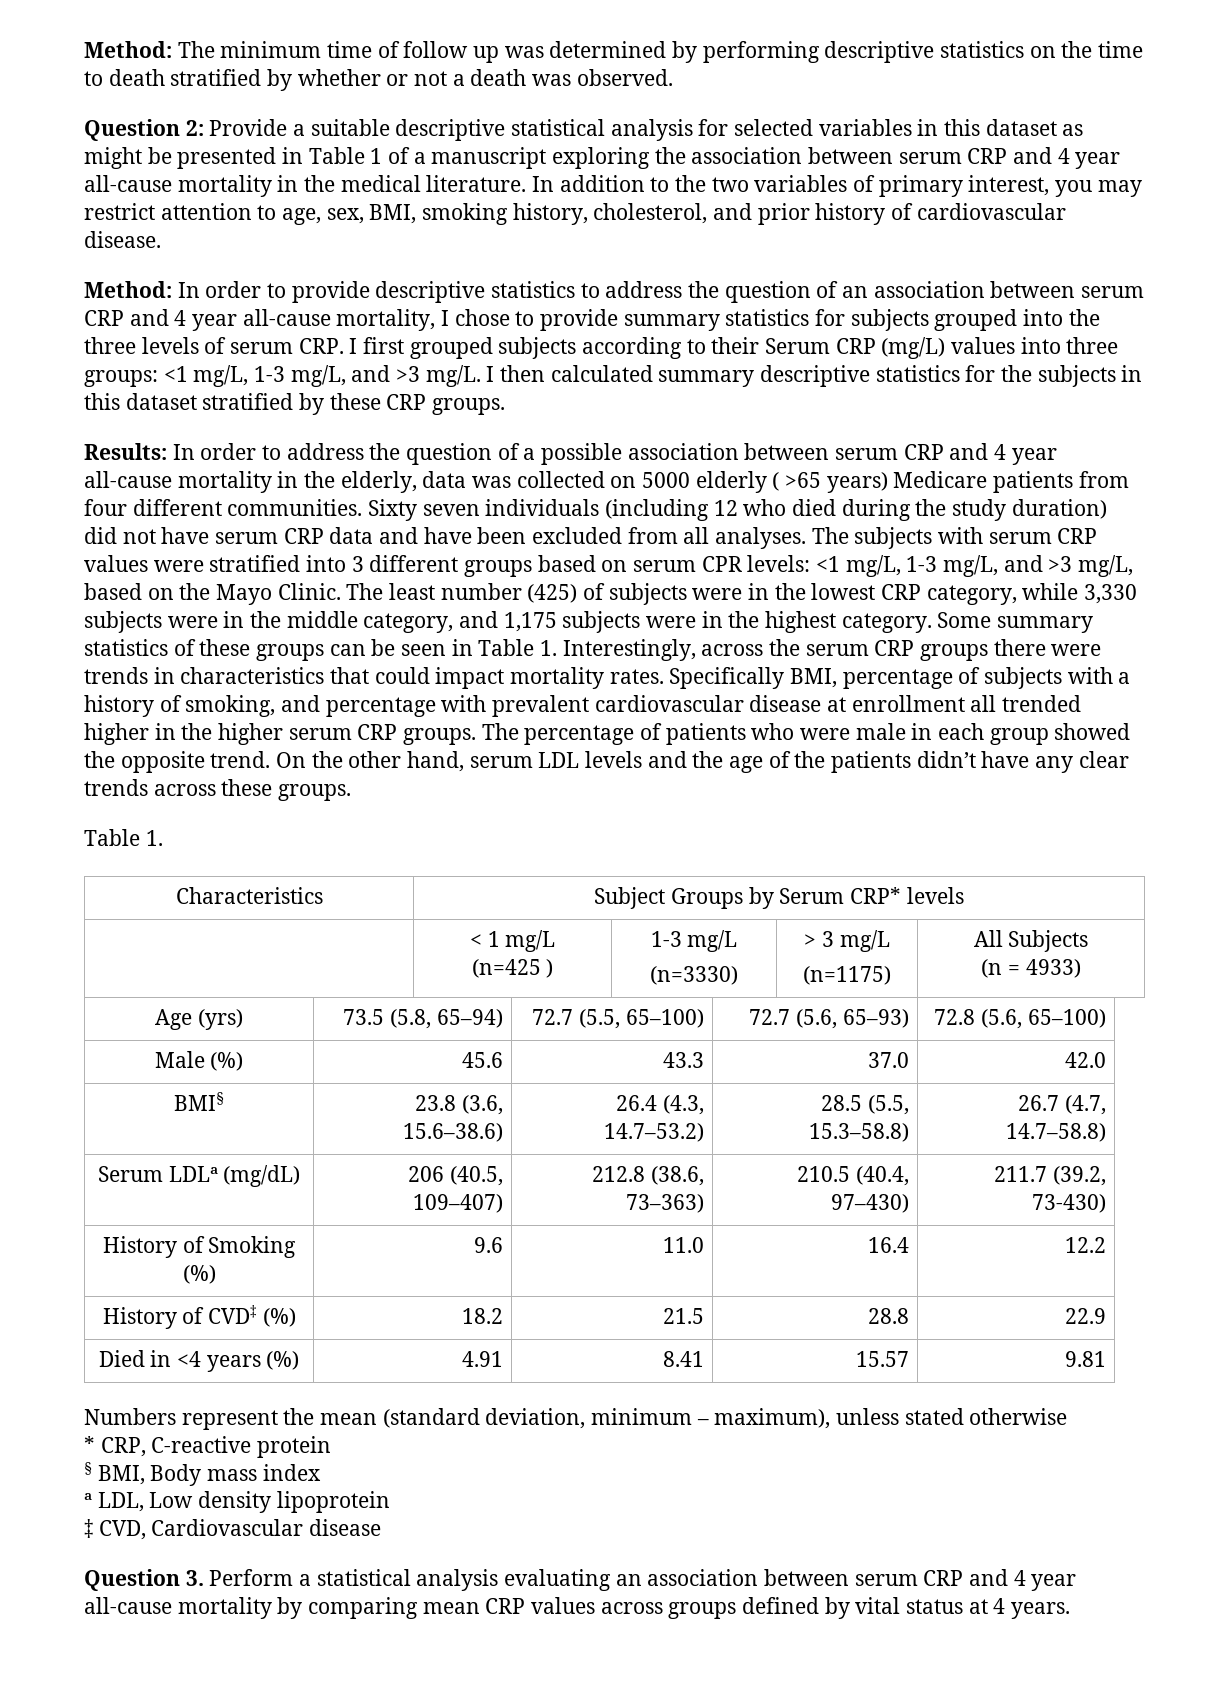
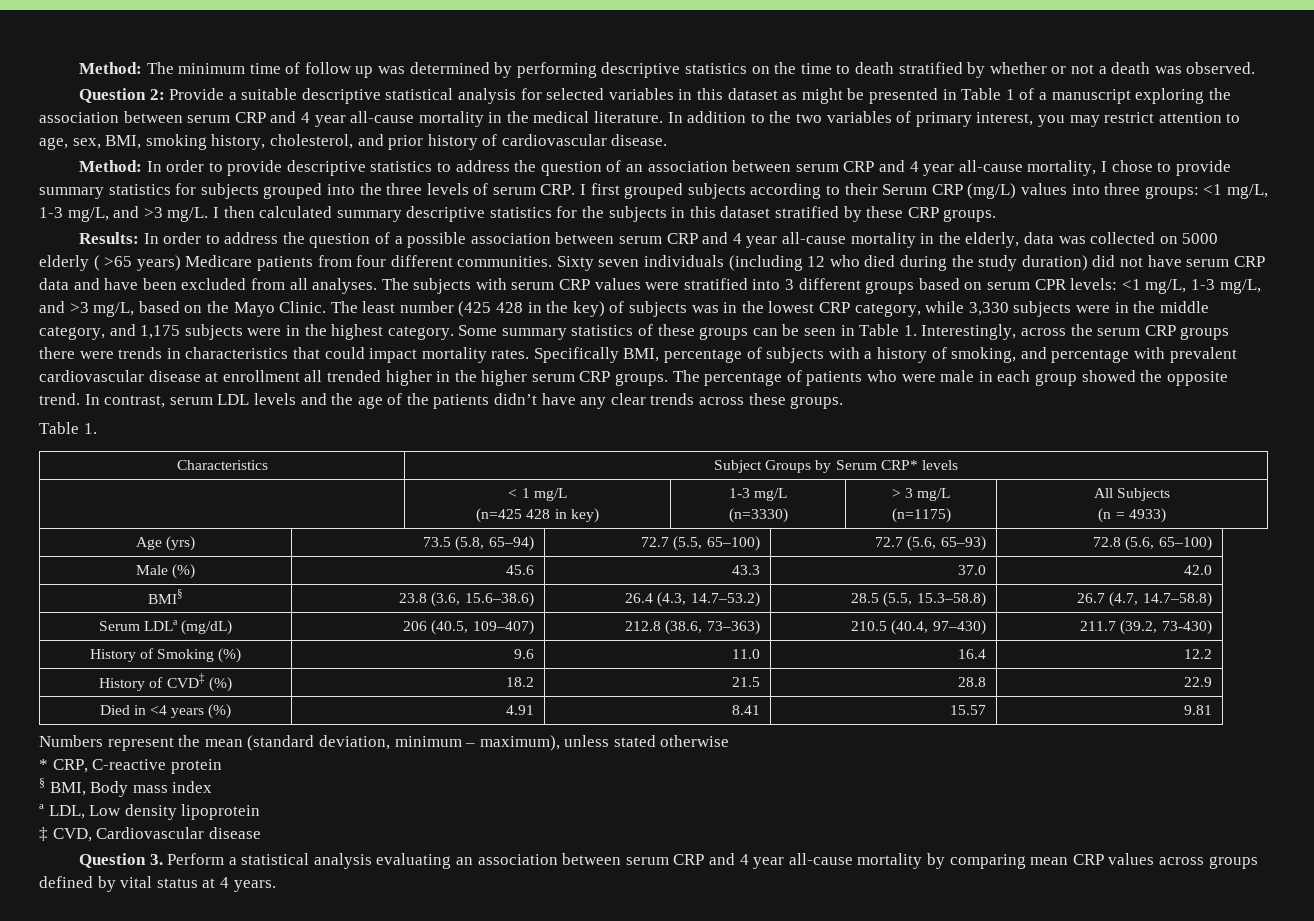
[527,583,743,605] (425) of subjects were -> [458,301,719,317] (425 428 in the key) of subjects was
[276,751,465,772] On the other hand, -> [84,394,166,408] In contrast,
[546,959,554,978] ) -> [526,508,599,523] 428 in key)

